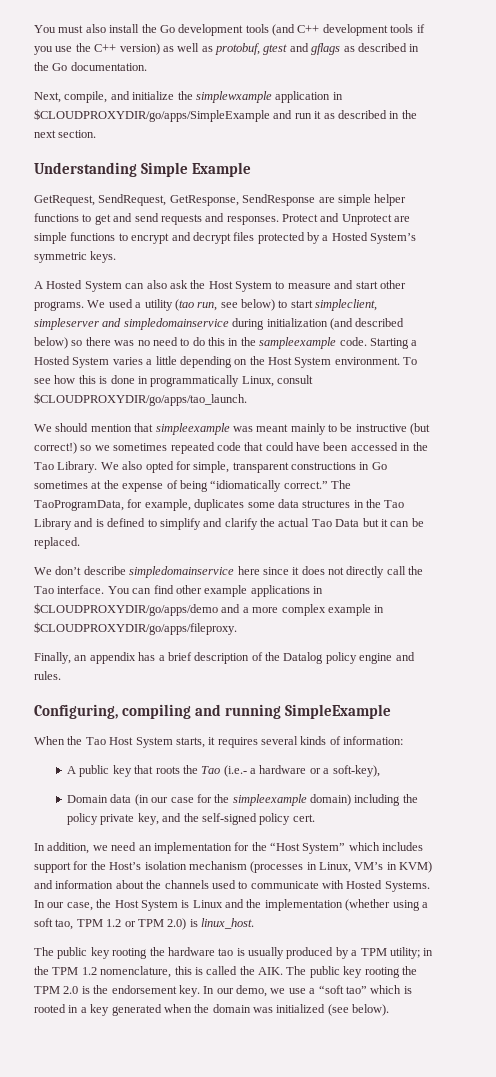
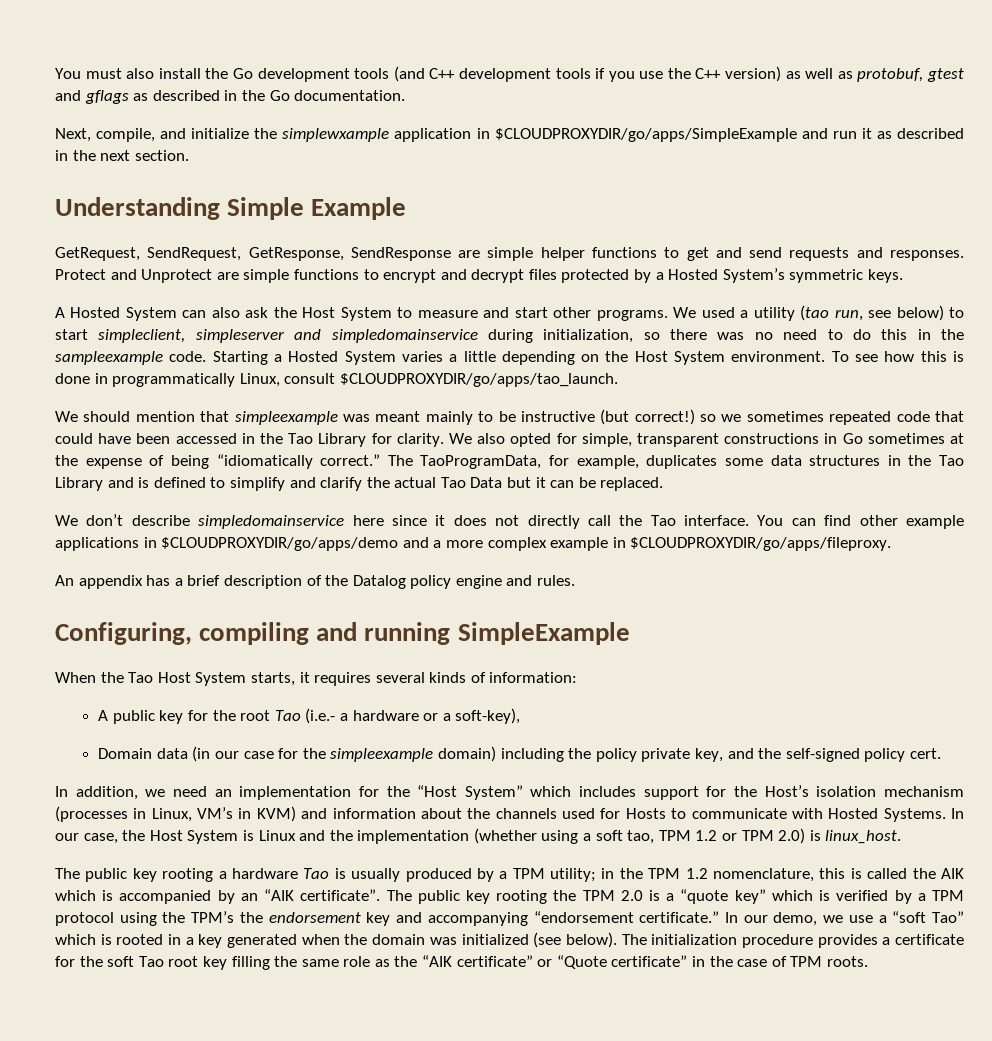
[266,318,405,330] [34,337,68,349] initialization (and described below) -> [543,329,634,343] initialization,
[57,461,98,473] Library. -> [318,433,444,447] Library for clarity.
[34,652,88,664] Finally, an -> [55,575,74,586] An
[134,765,198,774] that roots the -> [188,710,271,721] for the root
(236, 884) none -> [600,808,666,819] for Hosts
[149,947,234,956] the hardware tao -> [218,868,330,879] a hardware Tao
[258,967,283,975] AIK. -> [941,868,965,879] [55,889,381,904] AIK which is accompanied by an “AIK certificate”.
[93,985,200,997] the endorsement key. -> [666,889,965,904] [55,911,720,926] a “quote key” which is verified by a TPM protocol using the TPM’s the endorsement key and accompanying “endorsement certificate.”
[345,986,367,994] tao” -> [931,911,964,923] Tao”
(390, 1010) none -> [621,934,965,948] [55,955,868,970] The initialization procedure provides a certificate for the soft Tao root key filling the same role as the “AIK certificate” or “Quote certificate” in the case of TPM roots.

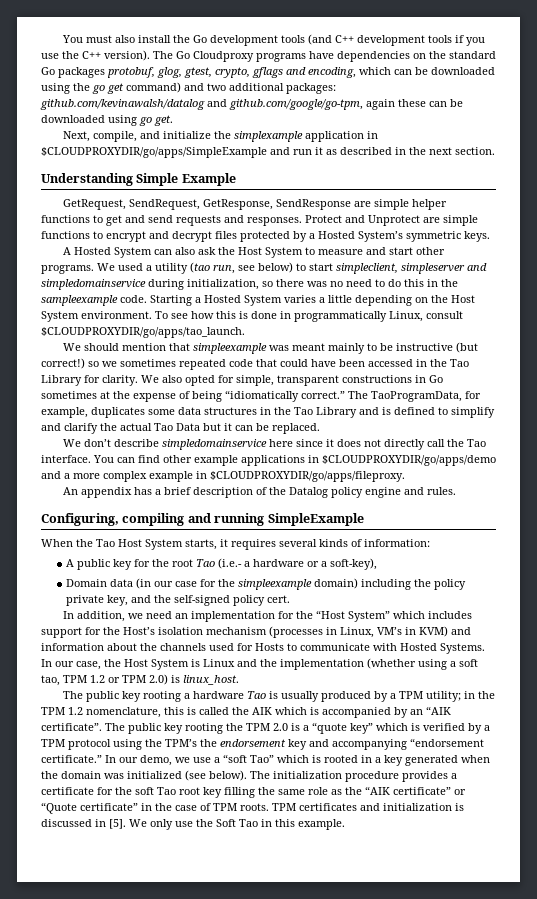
[725,66,965,82] [55,90,406,104] version) as well as protobuf, gtest and gflags as described in the Go documentation. -> [104,50,496,62] [41,67,495,78] [41,82,336,94] [40,99,463,110] [41,115,173,126] version). The Go Cloudproxy programs have dependencies on the standard Go packages protobuf, glog, gtest, crypto, gflags and encoding, which can be downloaded using the go get command) and two additional packages: github.com/kevinawalsh/datalog and github.com/google/go-tpm, again these can be downloaded using go get.
[282,128,390,142] simplewxample -> [233,131,303,142] simplexample
(868, 961) none -> [272,803,464,811] [41,819,345,830] TPM certificates and initialization is discussed in [5]. We only use the Soft Tao in this example.

